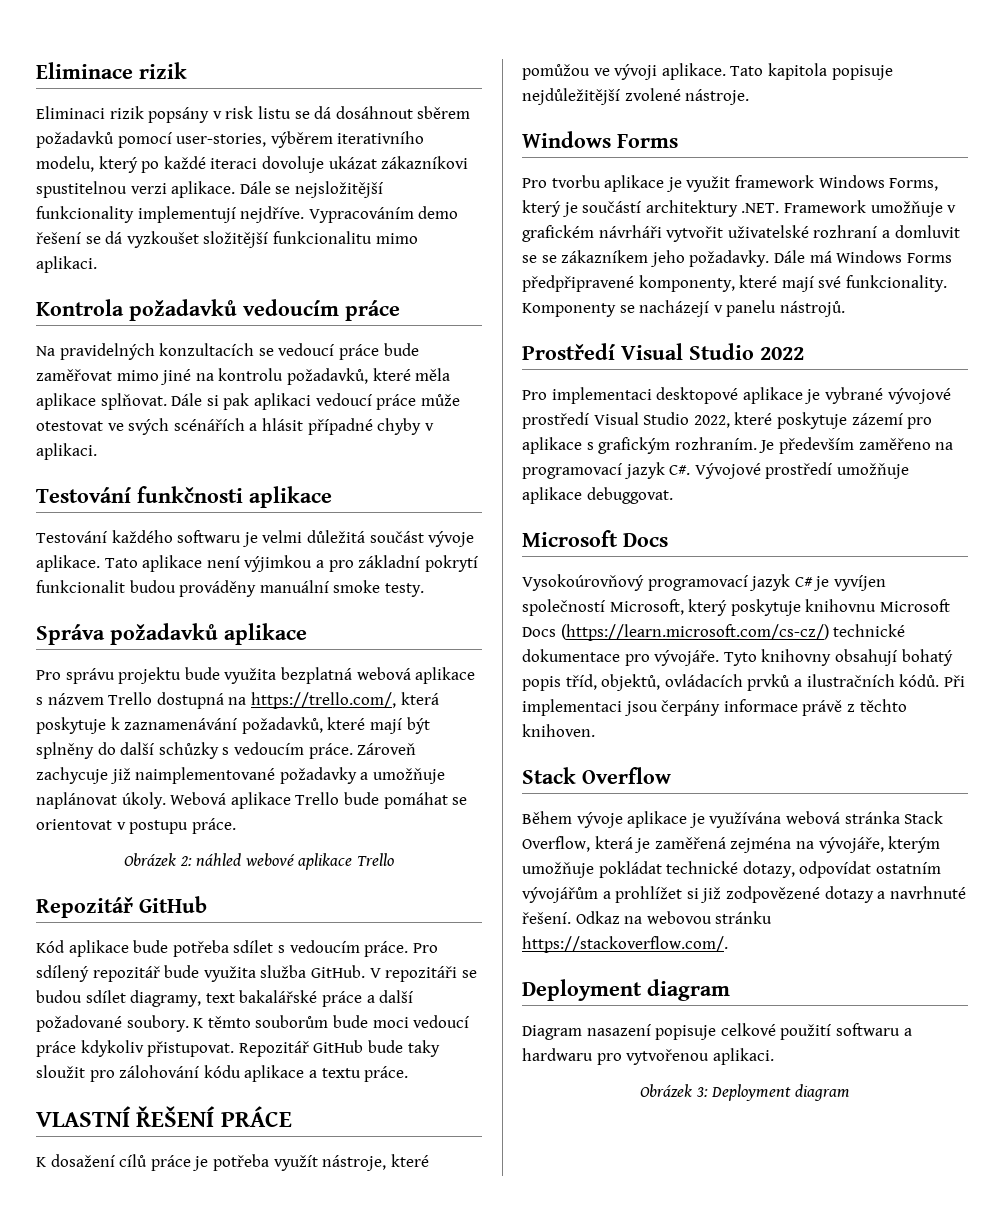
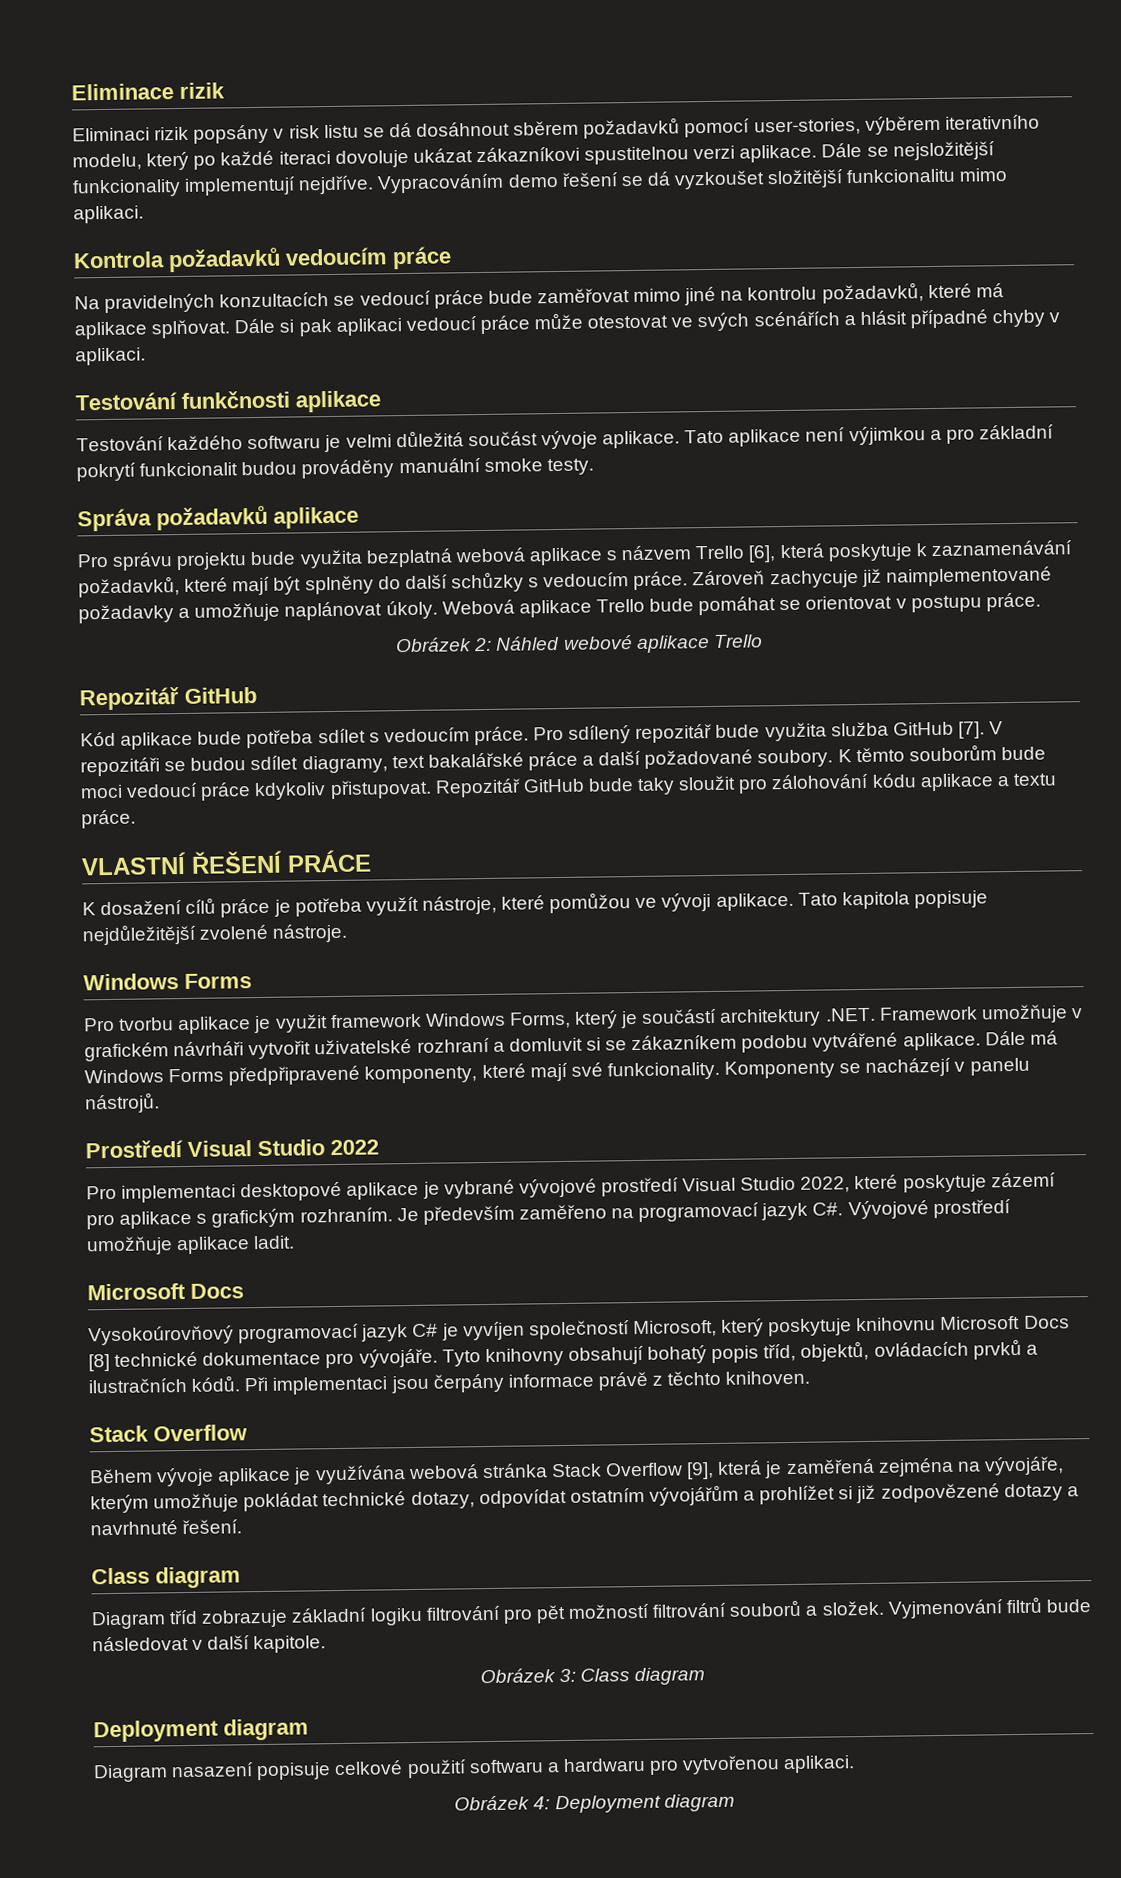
[415,368,451,381] měla -> [975,283,1004,298] má
[156,692,396,709] dostupná na https://trello.com/, -> [748,545,777,563] [6],
[196,853,242,866] náhled -> [495,635,561,651] Náhled
[310,965,365,978] GitHub. -> [892,721,985,739] GitHub [7].
[522,255,537,263] se -> [585,1037,601,1051] si
[649,250,770,267] jeho požadavky. -> [741,1032,981,1053] podobu vytvářené aplikace.
[586,487,673,504] debuggovat. -> [253,1235,296,1250] ladit.
[560,624,829,641] (https://learn.microsoft.com/cs-cz/) -> [88,1354,110,1372] [8]
[522,836,590,852] Overflow, -> [605,1462,715,1480] Overflow [9],
[575,911,773,924] [522,936,728,953] Odkaz na webovou stránku https://stackoverflow.com/. -> [91,1566,241,1589] [91,1596,1091,1630] [92,1635,327,1654] [479,1667,706,1686] // Class diagram // Diagram tříd zobrazuje základní logiku filtrování pro pět možností filtrování souborů a složek. Vyjmenování filtrů bude následovat v další kapitole. // Obrázek 3: Class diagram
[695,1087,708,1097] 3: -> [533,1796,551,1810] 4:

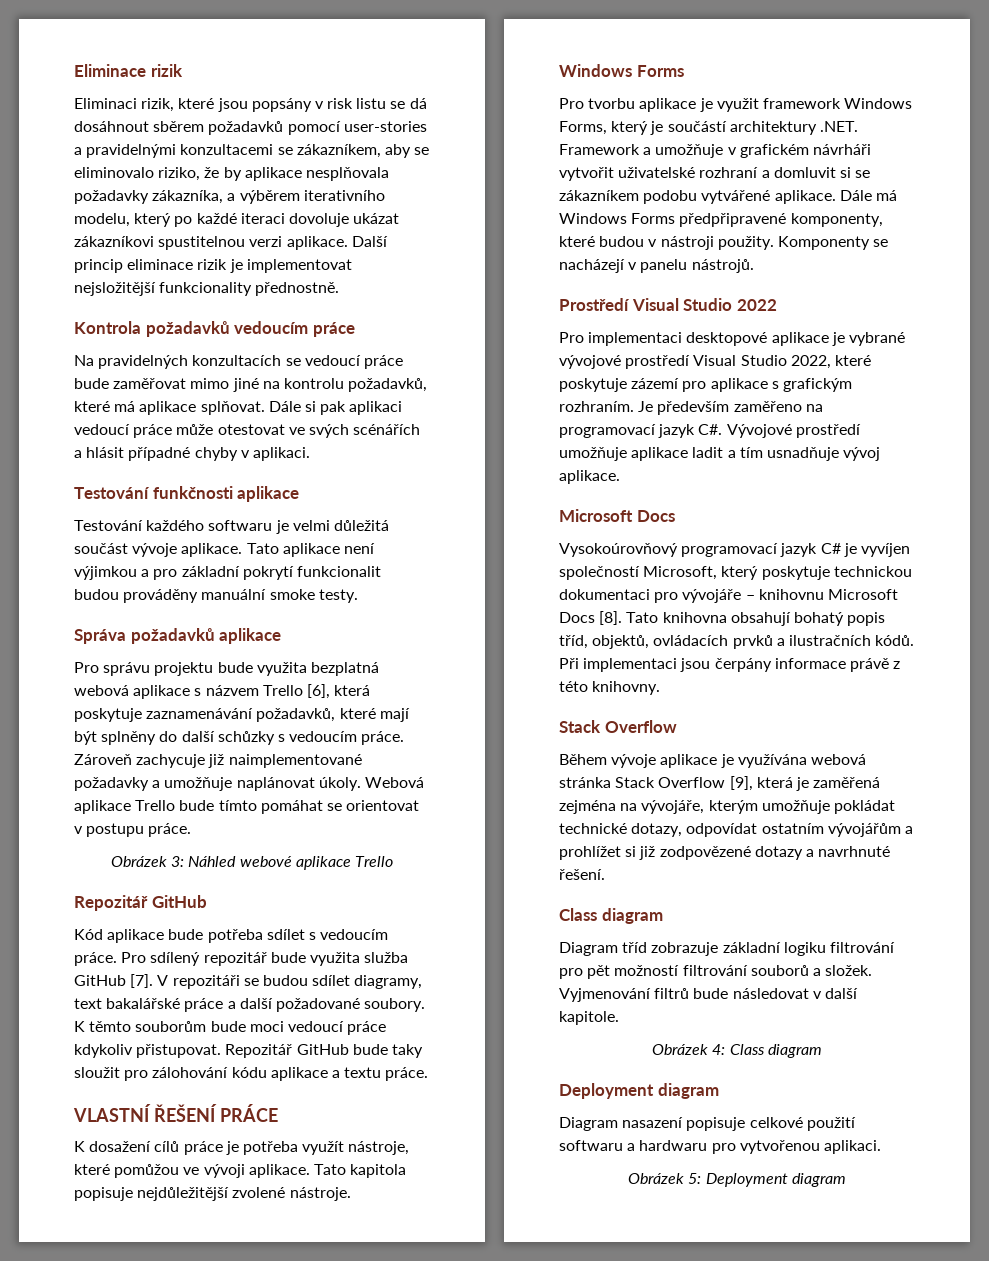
[154,126,190,141] rizik -> [141,98,248,112] rizik, které jsou
[753,117,861,136] user-stories, -> [343,121,427,132] [74,144,430,158] [74,167,389,181] [74,190,236,204] user-stories a pravidelnými konzultacemi se zákazníkem, aby se eliminovalo riziko, že by aplikace nesplňovala požadavky zákazníka, a
[821,141,995,161] [72,167,1008,198] [73,205,144,224] Dále se nejsložitější funkcionality implementují nejdříve. Vypracováním demo řešení se dá vyzkoušet složitější funkcionalitu mimo aplikaci. -> [351,236,388,247] [74,259,352,273] [74,282,340,296] Další princip eliminace rizik je implementovat nejsložitější funkcionality přednostně.
[915,543,927,557] k -> (142, 715) none
(695, 605) none -> [218,800,257,811] tímto
[474,637,493,652] 2: -> [171,856,185,867] 3:
(978, 1013) none -> [643,147,652,155] a
[529,1061,720,1082] mají své funkcionality. -> [599,236,774,250] budou v nástroji použity.
[253,1235,296,1250] ladit. -> [692,447,881,461] [559,470,620,484] ladit a tím usnadňuje vývoj aplikace.
[856,1315,1070,1332] [88,1347,564,1372] knihovnu Microsoft Docs [8] technické dokumentace pro vývojáře. Tyto knihovny -> [833,566,912,577] [559,589,898,603] [559,611,727,625] technickou dokumentaci pro vývojáře – knihovnu Microsoft Docs [8]. Tato knihovna
[667,1370,811,1386] těchto knihoven. -> [559,681,661,695] této knihovny.
[558,1668,576,1683] 3: -> [712,1044,726,1055] 4:
[533,1796,551,1810] 4: -> [688,1173,702,1184] 5:

